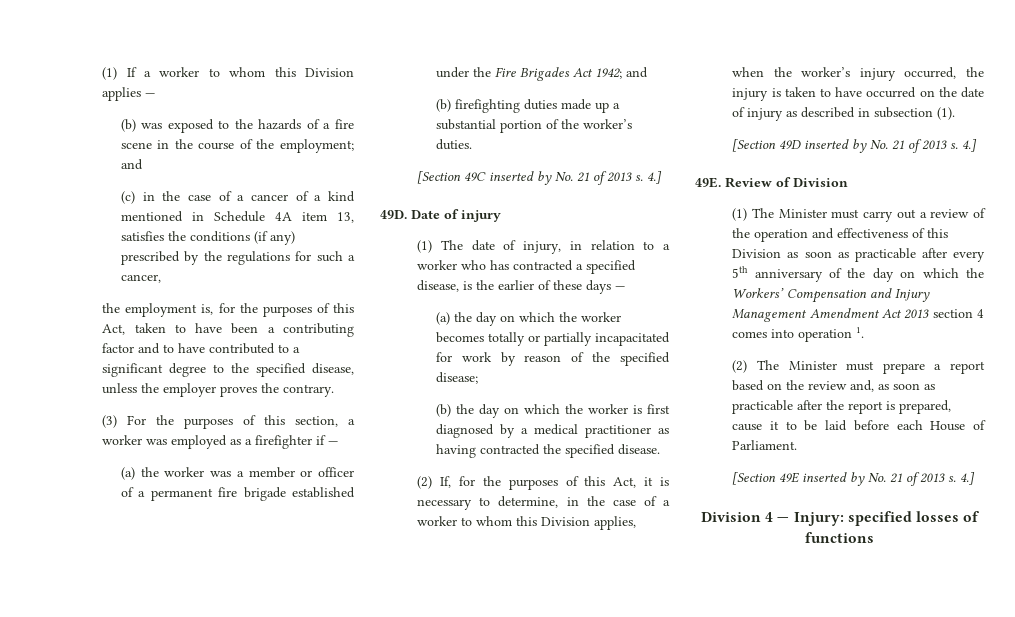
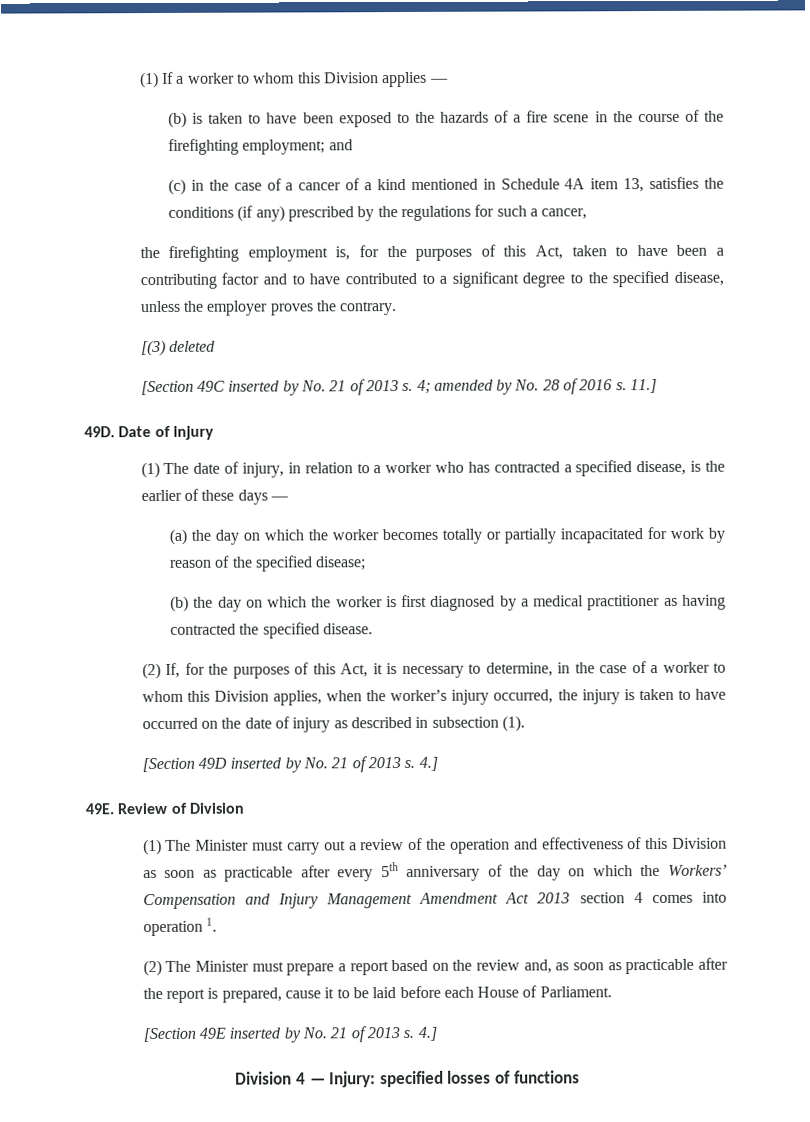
[141,123,163,129] was -> [192,112,334,124] is taken to have been
(275, 144) none -> [167,138,239,155] firefighting
(121, 308) none -> [168,245,240,262] firefighting
[102,415,355,429] [102,435,339,449] [120,467,354,480] [120,487,355,501] [435,67,648,81] [435,99,620,113] [435,119,632,133] [435,139,472,150] (3) For the purposes of this section, a worker was employed as a firefighter if — // (a) the worker was a member or officer of a permanent fire brigade established under the Fire Brigades Act 1942; and // (b) firefighting duties made up a substantial portion of the worker’s duties. -> [140,339,216,357] [(3) deleted
[647,171,663,184] 4.] -> [416,378,658,395] 4; amended by No. 28 of 2016 s. 11.]

